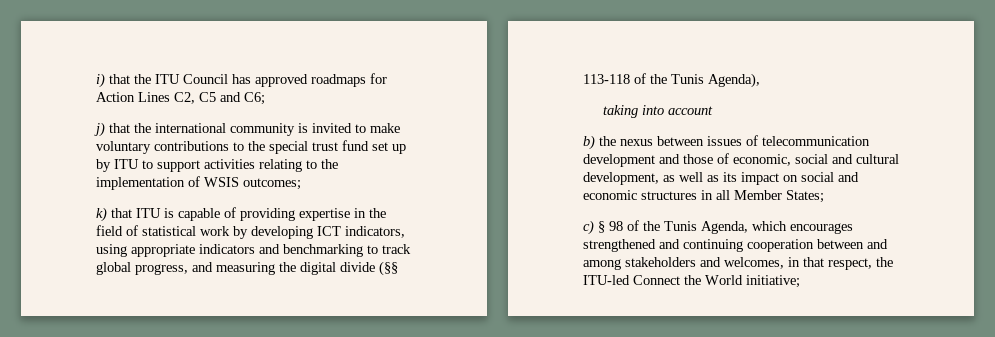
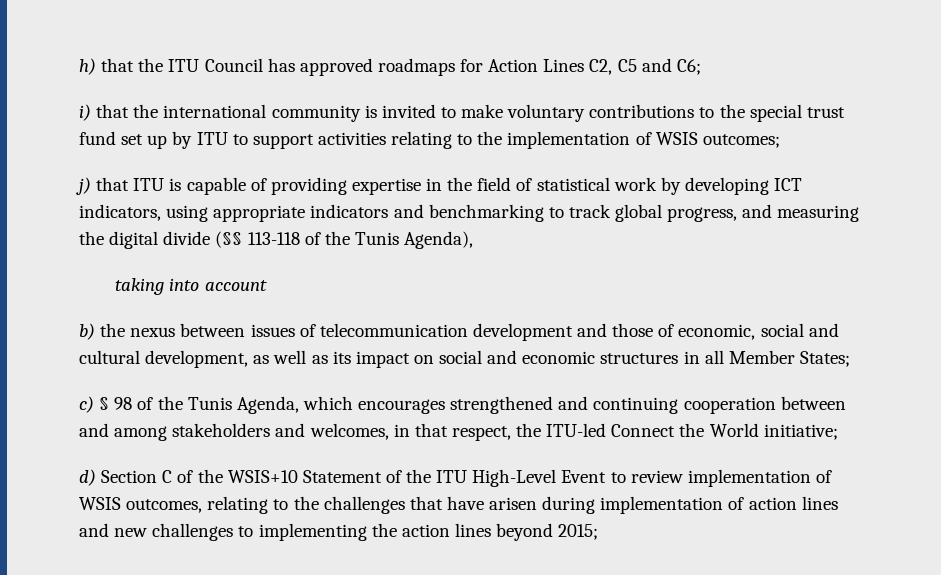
[96,73,105,88] i) -> [79,58,96,75] h)
[94,122,105,137] j) -> [79,104,91,121] i)
[96,207,107,222] k) -> [76,177,91,195] j)
(800, 281) none -> [79,469,832,487] [79,496,838,514] [79,523,599,541] // d) Section C of the WSIS+10 Statement of the ITU High-Level Event to review implementation of WSIS outcomes, relating to the challenges that have arisen during implementation of action lines and new challenges to implementing the action lines beyond 2015;

